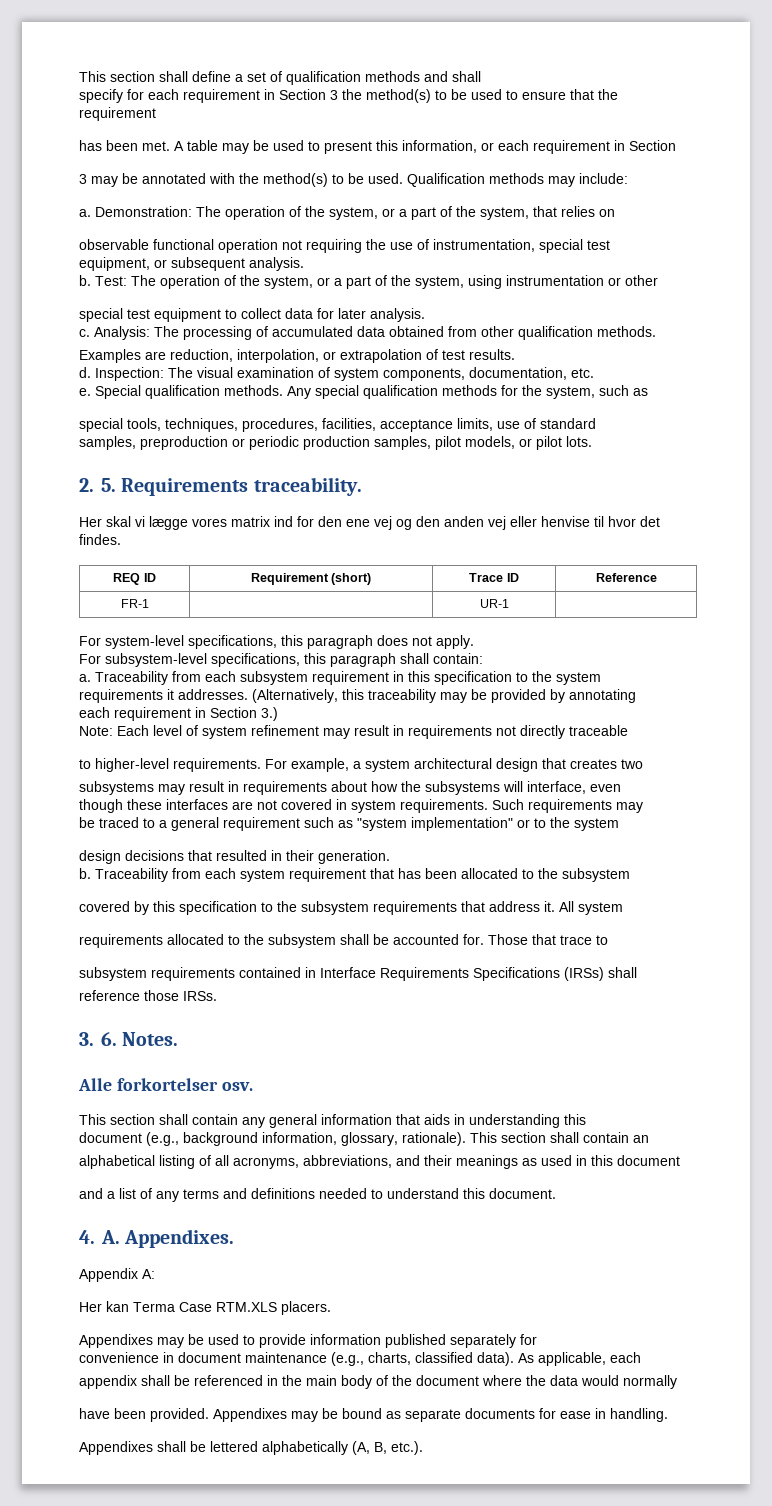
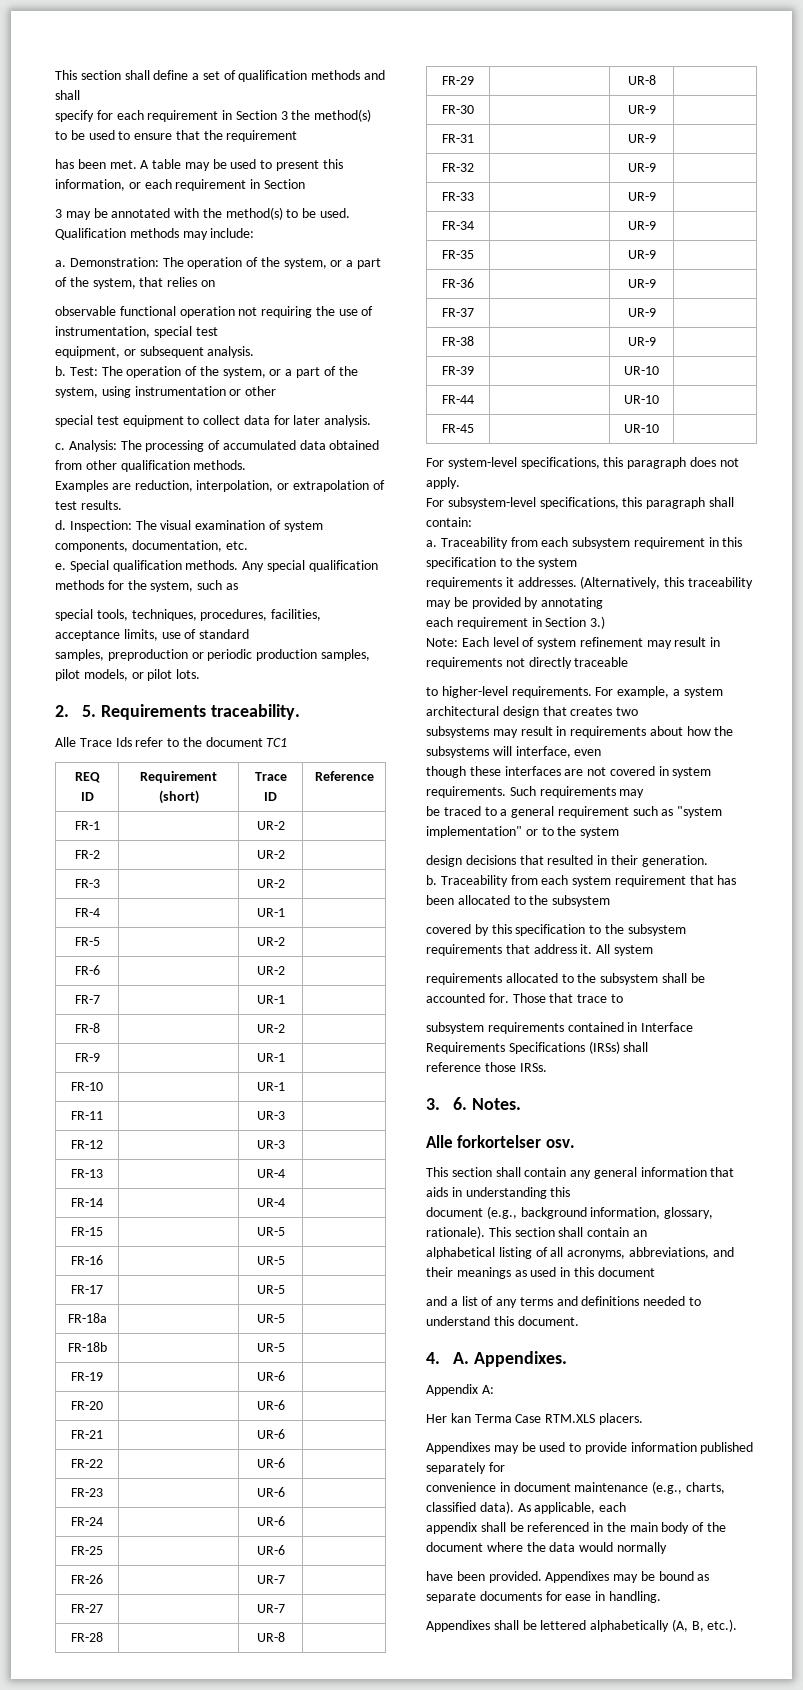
[79,516,660,530] [79,534,121,545] Her skal vi lægge vores matrix ind for den ene vej og den anden vej eller henvise til hvor det findes. -> [55,737,288,747] Alle Trace Ids refer to the document TC1
[479,599,509,608] UR-1 -> [256,821,285,830] [74,850,100,859] [256,850,285,859] [74,879,100,888] [256,879,285,888] [74,908,100,917] [256,908,285,917] [74,937,100,946] [256,937,285,946] [74,965,100,975] [256,966,285,975] [74,995,100,1004] [256,995,285,1004] [74,1023,100,1033] [256,1024,285,1033] [74,1053,100,1062] [256,1053,285,1062] [71,1082,103,1091] [256,1082,285,1091] [71,1111,103,1120] [256,1111,285,1120] [71,1140,103,1149] [256,1140,285,1149] [71,1169,103,1178] [256,1169,285,1178] [71,1198,103,1207] [256,1198,285,1207] [71,1227,103,1236] [256,1227,285,1236] [71,1255,103,1265] [256,1256,285,1265] [71,1285,103,1294] [256,1285,285,1294] [67,1313,107,1323] [256,1314,285,1323] [67,1342,107,1352] [256,1343,285,1352] [71,1372,103,1381] [256,1371,285,1381] [71,1401,103,1410] [256,1400,285,1410] [71,1430,103,1439] [256,1429,285,1439] [71,1459,103,1468] [256,1458,285,1468] [71,1488,103,1497] [256,1487,285,1497] [71,1517,103,1526] [256,1516,285,1526] [71,1546,103,1555] [256,1545,285,1555] [71,1574,103,1584] [256,1575,285,1584] [71,1604,103,1613] [256,1604,285,1613] [71,1632,103,1642] [256,1632,285,1642] [442,76,474,85] [627,75,656,85] [442,105,474,114] [627,105,656,114] [442,134,474,143] [627,134,656,143] [442,163,474,172] [627,163,656,172] [442,192,474,201] [627,192,656,201] [442,221,474,230] [627,221,656,230] [442,250,474,259] [627,250,656,259] [442,278,474,288] [627,279,656,288] [442,308,474,317] [627,308,656,317] [442,336,474,346] [627,337,656,346] [442,366,474,375] [624,366,659,375] [442,395,474,404] [624,395,659,404] [442,424,474,433] [624,424,659,433] UR-2 | // FR-2 | | UR-2 | // FR-3 | | UR-2 | // FR-4 | | UR-1 | // FR-5 | | UR-2 | // FR-6 | | UR-2 | // FR-7 | | UR-1 | // FR-8 | | UR-2 | // FR-9 | | UR-1 | // FR-10 | | UR-1 | // FR-11 | | UR-3 | // FR-12 | | UR-3 | // FR-13 | | UR-4 | // FR-14 | | UR-4 | // FR-15 | | UR-5 | // FR-16 | | UR-5 | // FR-17 | | UR-5 | // FR-18a | | UR-5 | // FR-18b | | UR-5 | // FR-19 | | UR-6 | // FR-20 | | UR-6 | // FR-21 | | UR-6 | // FR-22 | | UR-6 | // FR-23 | | UR-6 | // FR-24 | | UR-6 | // FR-25 | | UR-6 | // FR-26 | | UR-7 | // FR-27 | | UR-7 | // FR-28 | | UR-8 | // FR-29 | | UR-8 | // FR-30 | | UR-9 | // FR-31 | | UR-9 | // FR-32 | | UR-9 | // FR-33 | | UR-9 | // FR-34 | | UR-9 | // FR-35 | | UR-9 | // FR-36 | | UR-9 | // FR-37 | | UR-9 | // FR-38 | | UR-9 | // FR-39 | | UR-10 | // FR-44 | | UR-10 | // FR-45 | | UR-10

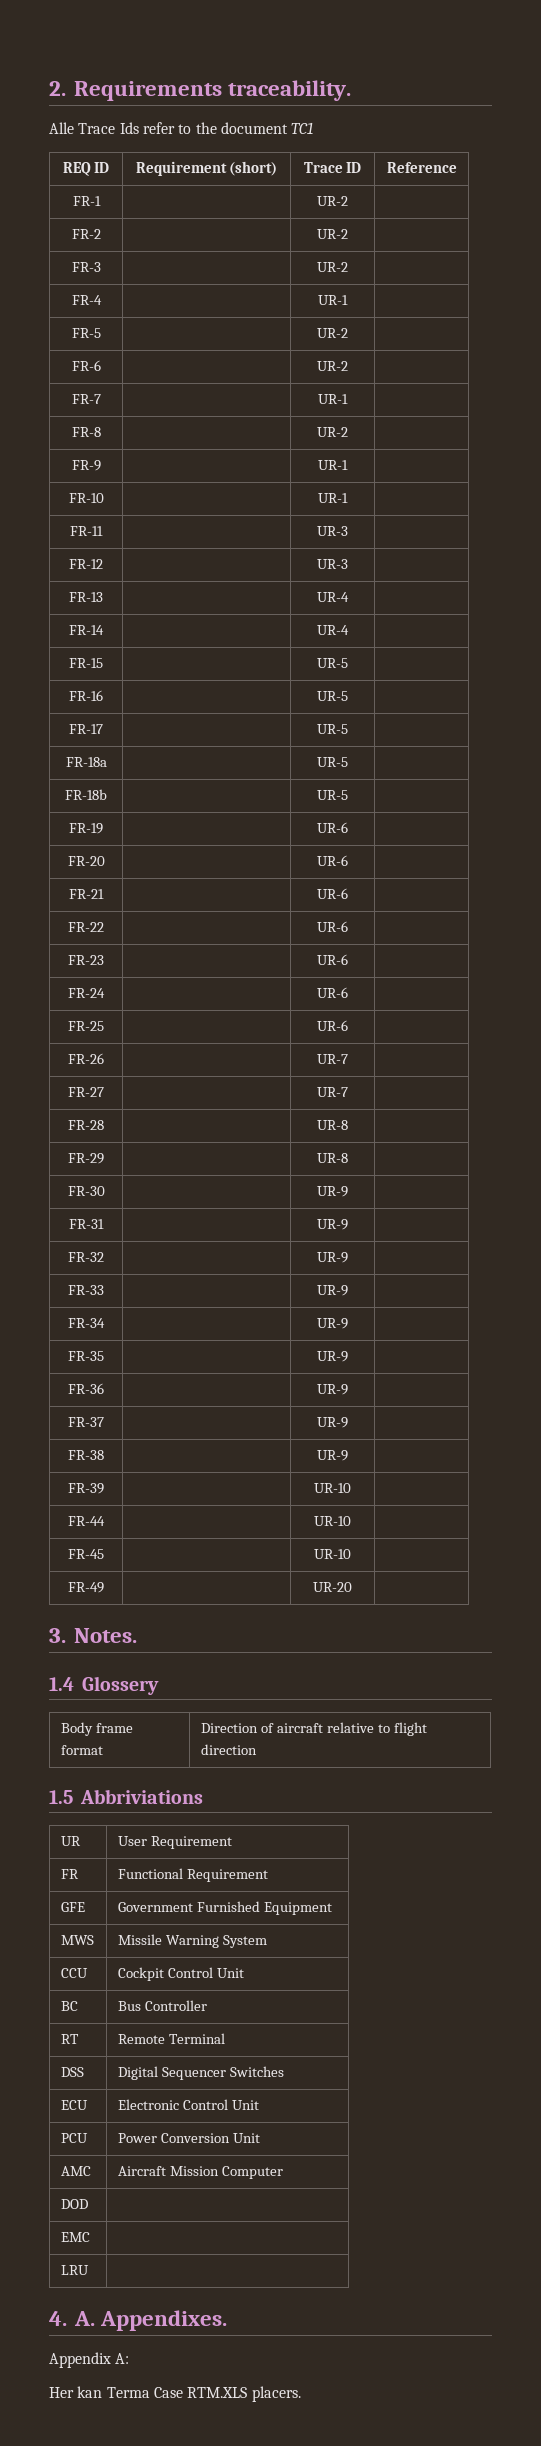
[55,70,386,82] [55,90,80,100] [55,109,372,122] [55,130,298,142] [55,159,343,171] [55,179,305,191] [55,207,351,220] [55,228,255,240] [55,257,382,269] [55,277,215,289] [55,306,374,318] [55,326,218,338] [55,346,255,358] [55,366,358,378] [55,386,277,398] [55,415,372,427] [55,440,380,452] [55,460,247,472] [55,480,385,492] [55,500,122,510] [55,520,323,532] [55,540,248,552] [55,560,378,572] [55,580,238,592] [55,609,322,621] [55,629,250,641] [55,649,370,661] [55,669,201,681] [55,705,97,717] This section shall define a set of qualification methods and shall // specify for each requirement in Section 3 the method(s) to be used to ensure that the requirement // has been met. A table may be used to present this information, or each requirement in Section // 3 may be annotated with the method(s) to be used. Qualification methods may include: // a. Demonstration: The operation of the system, or a part of the system, that relies on // observable functional operation not requiring the use of instrumentation, special test // equipment, or subsequent analysis. // b. Test: The operation of the system, or a part of the system, using instrumentation or other // special test equipment to collect data for later analysis. // c. Analysis: The processing of accumulated data obtained from other qualification methods. // Examples are reduction, interpolation, or extrapolation of test results. // d. Inspection: The visual examination of system components, documentation, etc. // e. Special qualification methods. Any special qualification methods for the system, such as // special tools, techniques, procedures, facilities, acceptance limits, use of standard // samples, preproduction or periodic production samples, pilot models, or pilot lots. // 2. 5. -> [49,81,66,96] 2.
[426,457,739,469] [426,477,460,489] [426,497,734,509] [426,517,472,527] [426,537,743,549] [426,557,578,569] [426,576,753,589] [426,597,604,609] [426,616,606,629] [426,637,721,649] [426,657,629,669] [426,686,723,698] [426,706,639,718] [426,726,734,738] [426,746,602,758] [426,766,712,778] [426,786,645,798] [426,806,723,818] [426,826,620,838] [426,855,708,867] [426,875,737,887] [426,895,611,907] [426,924,686,936] [426,944,653,956] [426,973,705,985] [426,993,623,1003] [426,1022,694,1034] [426,1041,649,1054] [426,1062,547,1072] // For system-level specifications, this paragraph does not apply. // For subsystem-level specifications, this paragraph shall contain: // a. Traceability from each subsystem requirement in this specification to the system // requirements it addresses. (Alternatively, this traceability may be provided by annotating // each requirement in Section 3.) // Note: Each level of system refinement may result in requirements not directly traceable // to higher-level requirements. For example, a system architectural design that creates two // subsystems may result in requirements about how the subsystems will interface, even // though these interfaces are not covered in system requirements. Such requirements may // be traced to a general requirement such as "system implementation" or to the system // design decisions that resulted in their generation. // b. Traceability from each system requirement that has been allocated to the subsystem // covered by this specification to the subsystem requirements that address it. All system // requirements allocated to the subsystem shall be accounted for. Those that trace to // subsystem requirements contained in Interface Requirements Specifications (IRSs) shall // reference those IRSs. -> [68,1582,104,1593] [313,1582,352,1592] // FR-49 | | UR-20 |
[453,1097,468,1110] 6. -> (66, 1635) none
[426,1135,575,1148] [426,1167,735,1179] [426,1187,571,1199] [426,1206,714,1219] [426,1226,647,1239] [426,1247,734,1259] [426,1267,655,1279] [426,1296,702,1308] [426,1316,579,1326] Alle forkortelser osv. // This section shall contain any general information that aids in understanding this // document (e.g., background information, glossary, rationale). This section shall contain an // alphabetical listing of all acronyms, abbreviations, and their meanings as used in this document // and a list of any terms and definitions needed to understand this document. -> [49,1676,159,1695] [60,1722,133,1736] [60,1745,103,1755] [200,1722,427,1736] [200,1744,257,1755] [49,1789,203,1804] [60,1836,81,1846] [117,1836,232,1849] [60,1869,79,1879] [117,1868,268,1882] [60,1902,85,1912] [117,1901,332,1915] [60,1935,94,1945] [117,1934,267,1948] [60,1968,88,1978] [117,1967,244,1981] [60,2001,78,2011] [117,2000,207,2011] [60,2034,79,2044] [117,2033,225,2044] [60,2067,84,2077] [117,2066,284,2080] [60,2100,88,2110] [117,2099,259,2110] [60,2133,88,2143] [117,2133,260,2143] [60,2166,91,2176] [117,2166,283,2179] [60,2199,88,2209] [60,2232,90,2242] [60,2265,89,2275] 1.4 Glossery // Body frame format | Direction of aircraft relative to flight direction // 1.5 Abbriviations // UR | User Requirement // FR | Functional Requirement // GFE | Government Furnished Equipment // MWS | Missile Warning System // CCU | Cockpit Control Unit // BC | Bus Controller // RT | Remote Terminal // DSS | Digital Sequencer Switches // ECU | Electronic Control Unit // PCU | Power Conversion Unit // AMC | Aircraft Mission Computer // DOD | // EMC | // LRU |
[426,1442,754,1454] [426,1462,505,1474] [426,1481,725,1494] [426,1501,627,1514] [426,1522,727,1534] [426,1542,667,1554] [426,1571,710,1583] [426,1591,661,1603] [426,1619,738,1632] // Appendixes may be used to provide information published separately for // convenience in document maintenance (e.g., charts, classified data). As applicable, each // appendix shall be referenced in the main body of the document where the data would normally // have been provided. Appendixes may be bound as separate documents for ease in handling. // Appendixes shall be lettered alphabetically (A, B, etc.). -> (301, 2394) none

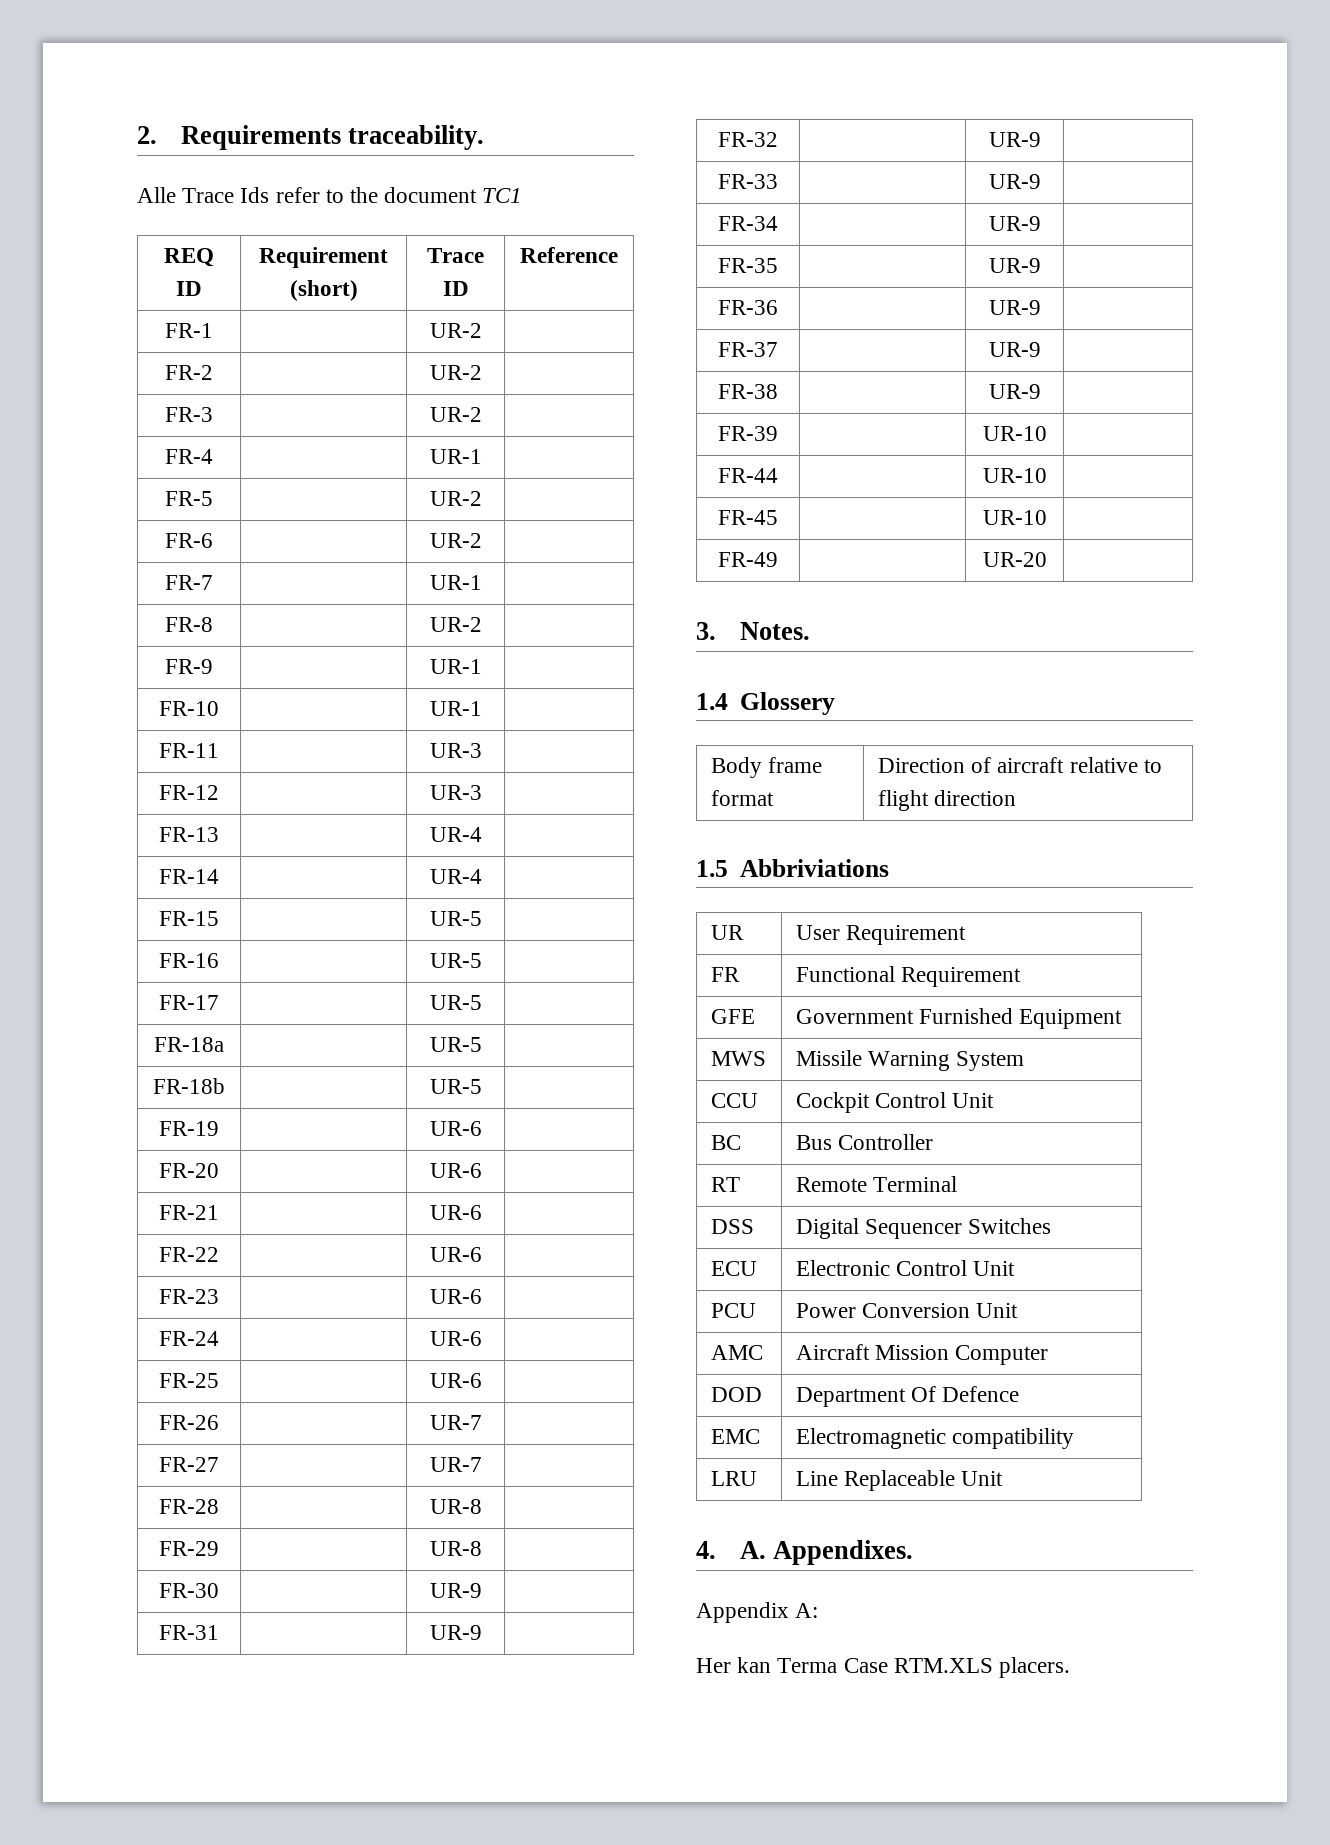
(88, 2204) none -> [795,1386,1020,1407] Department Of Defence
(90, 2237) none -> [795,1428,1075,1449] Electromagnetic compatibility
(89, 2270) none -> [795,1470,1004,1491] Line Replaceable Unit

